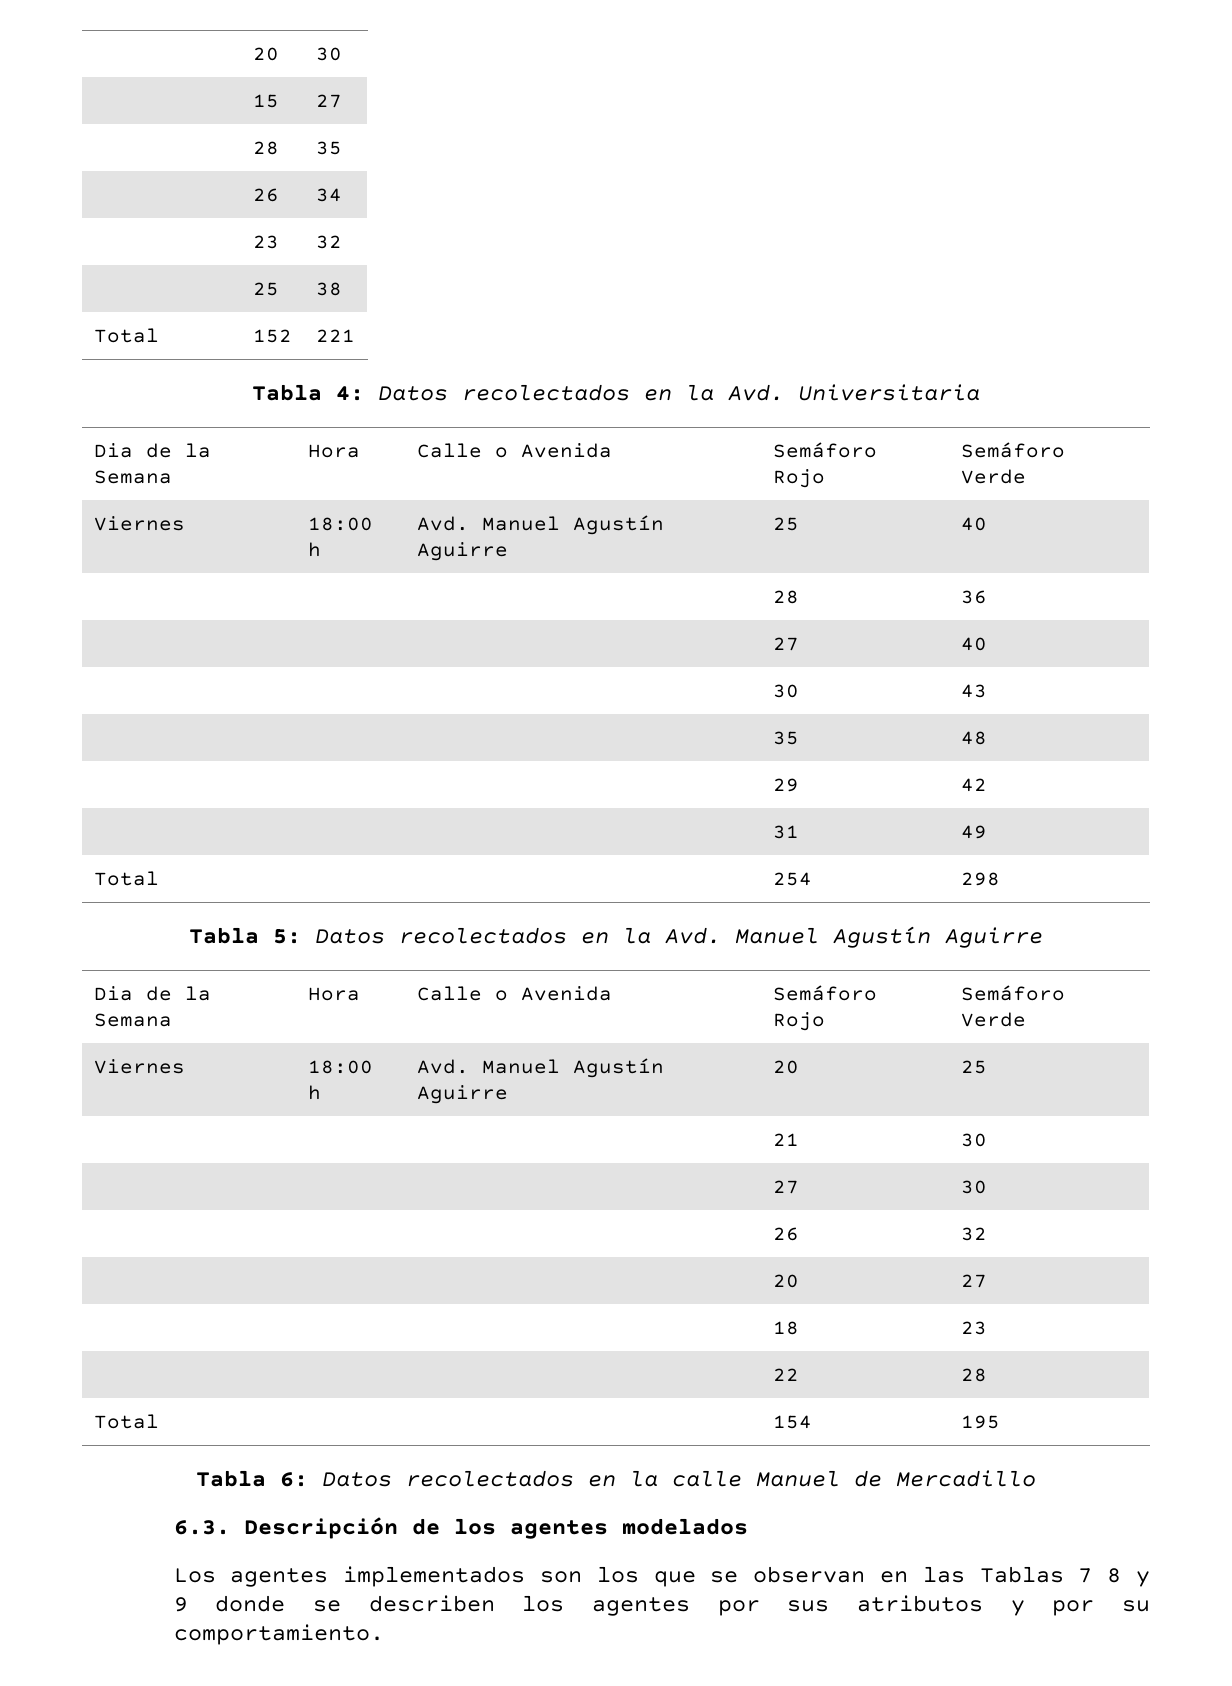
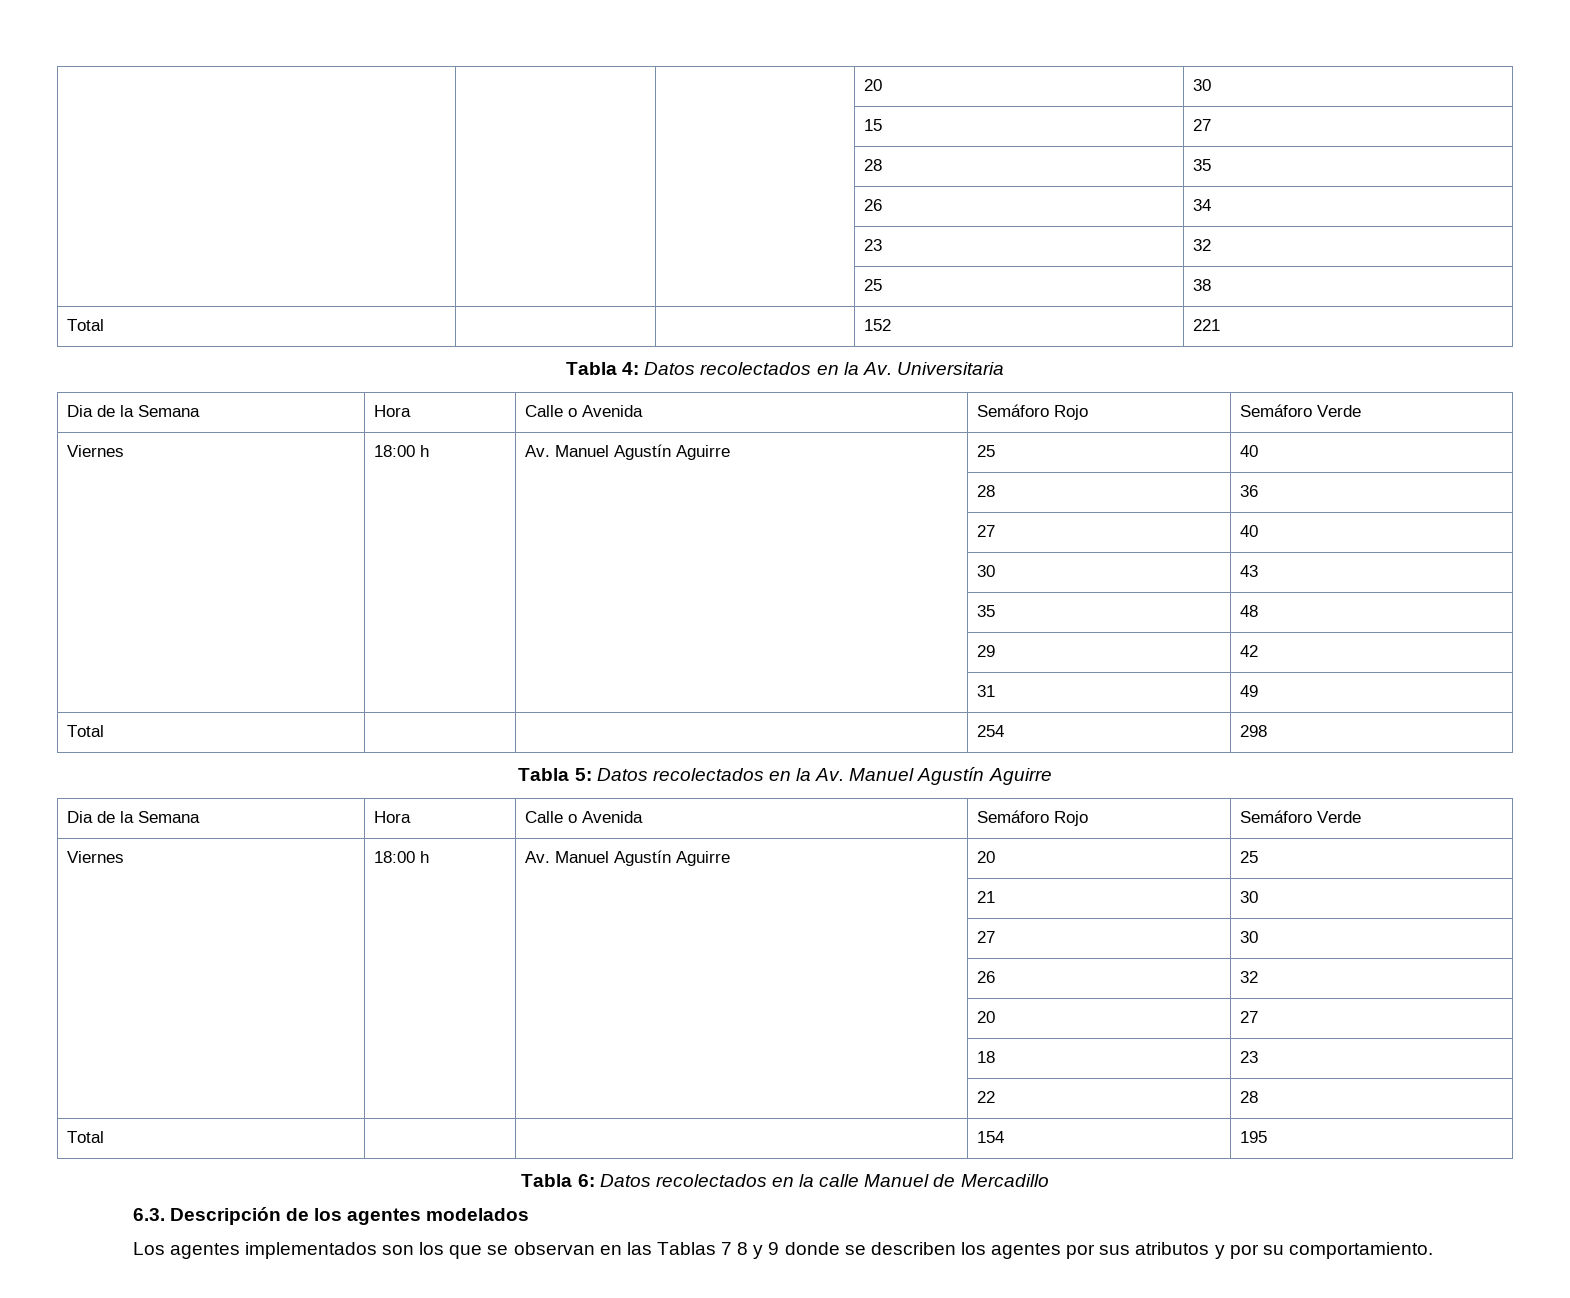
[728,384,784,401] Avd. -> [862,362,892,375] Av.
[416,516,469,531] Avd. -> [524,445,550,457] Av.
[665,927,721,944] Avd. -> [815,768,845,781] Av.
[416,1059,469,1074] Avd. -> [524,851,550,863] Av.

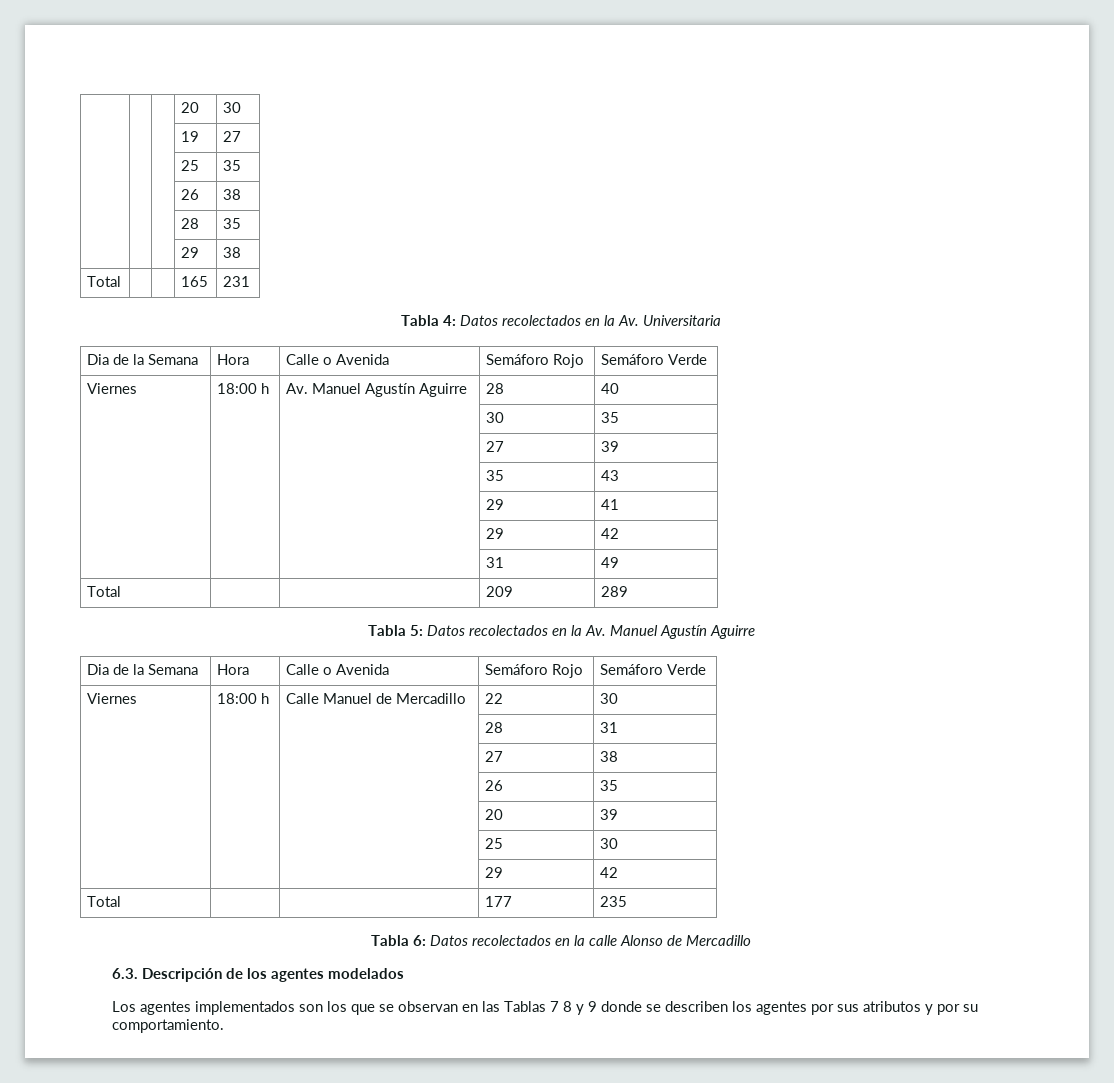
[863,119,882,131] [1192,119,1211,131] [863,159,882,171] [1192,159,1211,171] [863,199,882,211] [1192,199,1211,211] [863,239,882,251] [1192,239,1211,251] [863,279,882,291] 15 | 27 // | | | 28 | 35 // | | | 26 | 34 // | | | 23 | 32 // | | | 25 -> [181,131,200,142] [223,131,242,142] [181,160,200,171] [223,160,242,171] [181,189,200,200] [223,189,242,200] [181,218,200,229] [223,218,242,229] [181,247,200,258] 19 | 27 // | | | 25 | 35 // | | | 26 | 38 // | | | 28 | 35 // | | | 29
[863,319,891,331] [1192,319,1220,331] 152 | 221 -> [181,276,209,287] [223,276,251,287] 165 | 231
[976,445,995,457] [1239,445,1258,457] [976,485,995,497] [1239,485,1258,497] [976,525,995,537] | 25 | 40 // | | | 28 | 36 // | | | 27 -> [486,383,505,394] | 28
[1239,565,1258,577] [976,605,995,617] [1239,605,1258,617] 43 // | | | 35 | 48 -> [601,412,620,423] [486,441,505,452] [601,441,620,452] [486,470,505,481] [601,470,620,481] [486,499,505,510] [601,499,620,510] 35 // | | | 27 | 39 // | | | 35 | 43 // | | | 29 | 41
[976,725,1004,737] [1239,725,1267,737] 254 | 298 -> [486,586,514,597] [601,586,629,597] 209 | 289
[524,850,730,866] [976,851,995,863] [1239,851,1258,863] [976,891,995,903] [1239,891,1258,903] [976,931,995,943] [1239,931,1258,943] [976,971,995,983] [1239,971,1258,983] [976,1011,995,1023] [1239,1011,1258,1023] [976,1051,995,1063] [1239,1051,1258,1063] [976,1091,995,1103] [1239,1091,1258,1103] [66,1131,104,1143] [976,1131,1004,1143] [1239,1131,1267,1143] Av. Manuel Agustín Aguirre | 20 | 25 // | | | 21 | 30 // | | | 27 | 30 // | | | 26 | 32 // | | | 20 | 27 // | | | 18 | 23 // | | | 22 | 28 // Total | | | 154 | 195 -> [286,693,467,704] [485,693,504,704] [600,693,619,704] [485,722,504,733] [600,722,619,733] [485,751,504,762] [600,751,619,762] [485,780,504,791] [600,780,619,791] [485,809,504,820] [600,809,619,820] [485,838,504,849] [600,838,619,849] [485,867,504,878] [600,867,619,878] [87,896,122,907] [485,896,513,907] [600,896,628,907] Calle Manuel de Mercadillo | 22 | 30 // | | | 28 | 31 // | | | 27 | 38 // | | | 26 | 35 // | | | 20 | 39 // | | | 25 | 30 // | | | 29 | 42 // Total | | | 177 | 235
[864,1174,930,1187] Manuel -> [620,935,663,946] Alonso

